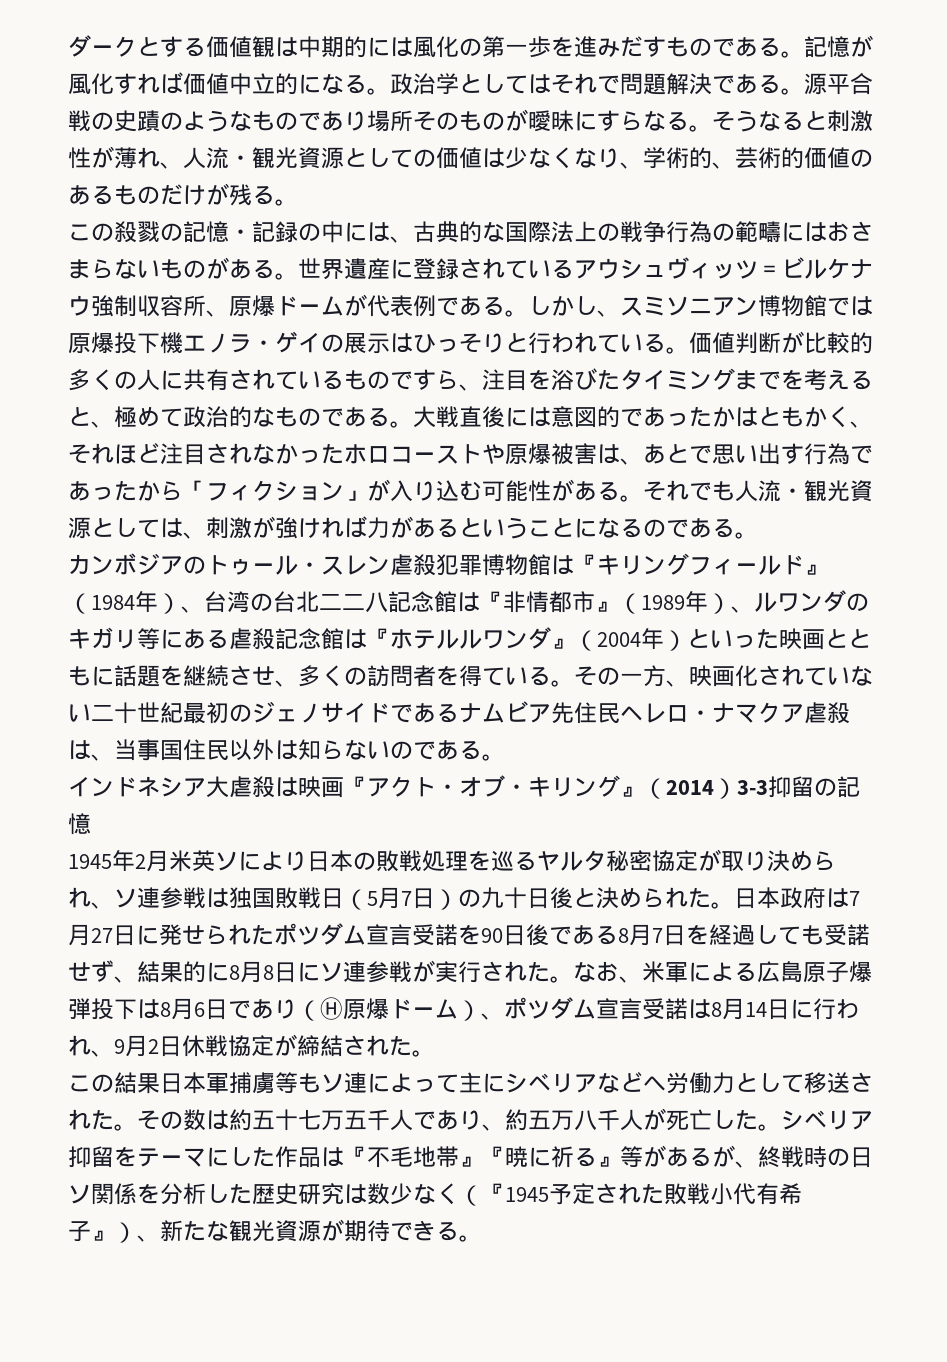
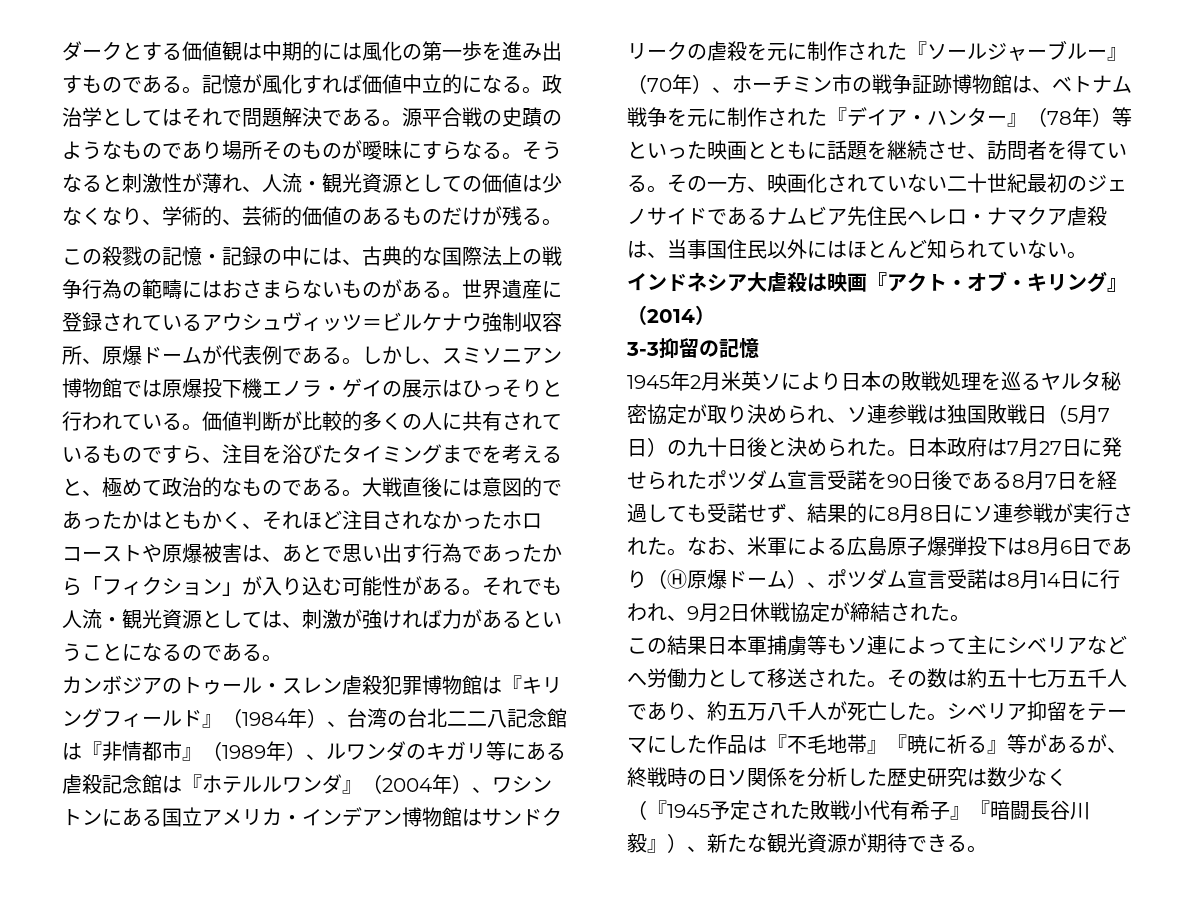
[620,36,643,57] だ -> [542,41,562,61] 出
(687, 640) none -> [472,776,552,793] [62,807,562,827] [627,40,1127,61] [627,74,1132,94] [627,107,1132,127] 、ワシントンにある国立アメリカ・インデアン博物館はサンドクリークの虐殺を元に制作された『ソールジャーブルー』（70年）、ホーチミン市の戦争証跡博物館は、ベトナム戦争を元に制作された『デイア・ハンター』（78年）等
[298,665,367,687] 多くの -> (987, 156) none
[275,739,482,760] は知らないのである -> [807,239,1067,259] にはほとんど知られていない
(737, 788) none -> (715, 315) //
(114, 1235) none -> [970,800,1090,820] [627,833,667,853] 『暗闘長谷川毅』

